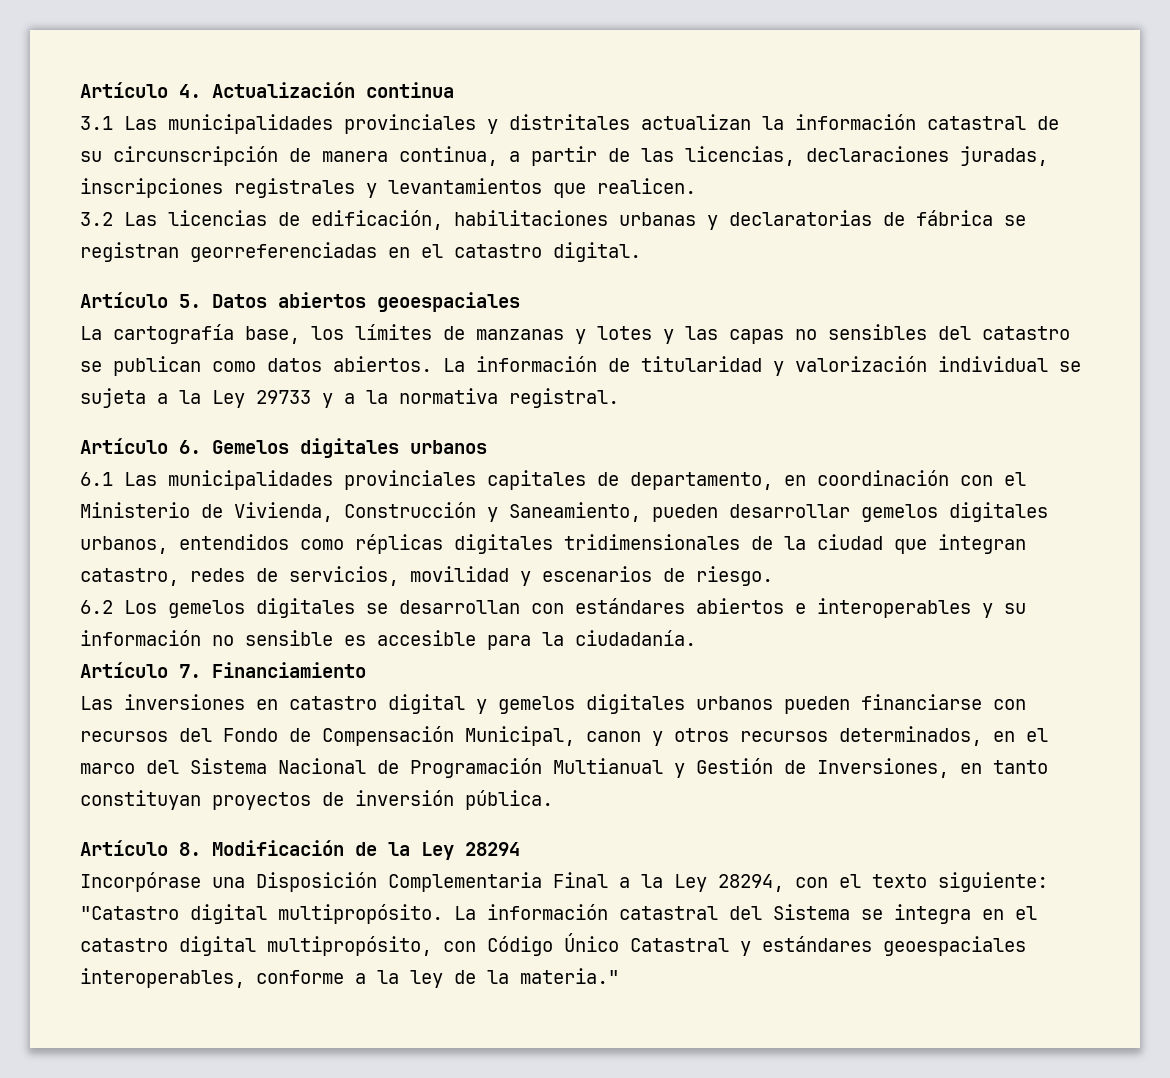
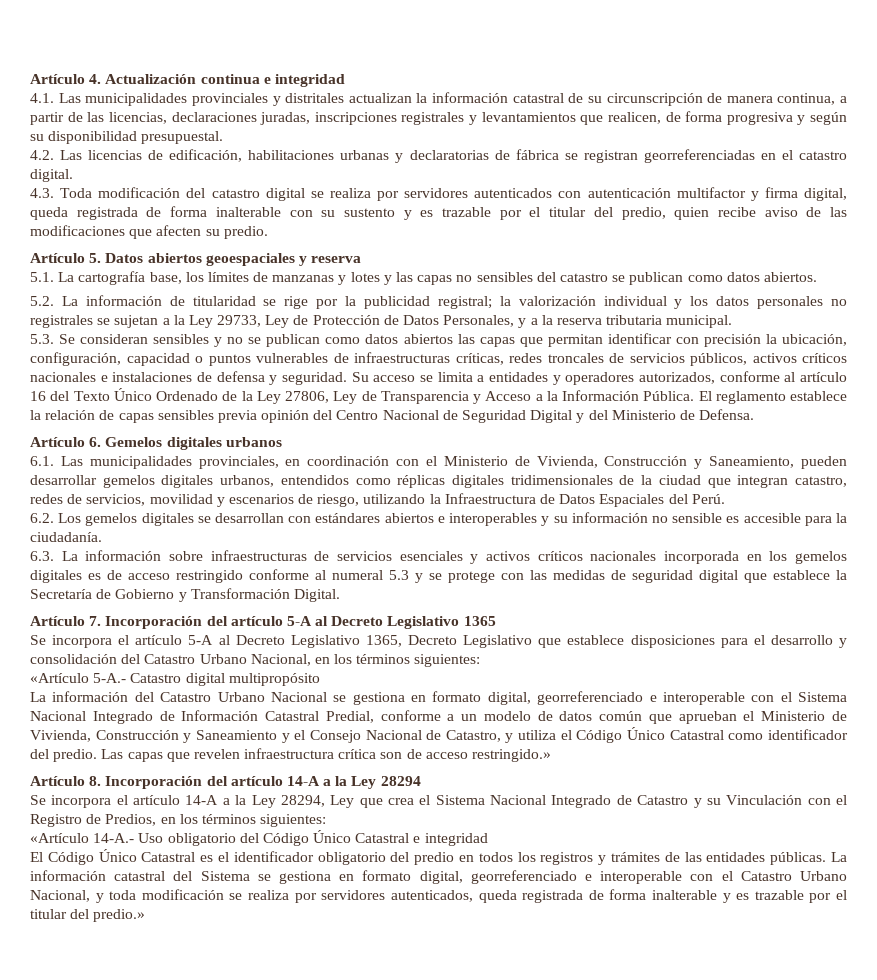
[80,116,113,130] // 3.1 -> [263,74,345,87] [30,93,54,103] e integridad // 4.1.
[597,178,696,194] [80,212,113,226] realicen. // 3.2 -> [607,111,847,125] [30,131,224,144] [30,150,54,160] realicen, de forma progresiva y según su disponibilidad presupuestal. // 4.2.
(641, 252) none -> [30,187,847,201] [30,206,848,220] [30,225,268,239] // 4.3. Toda modificación del catastro digital se realiza por servidores autenticados con autenticación multifactor y firma digital, queda registrada de forma inalterable con su sustento y es trazable por el titular del predio, quien recibe aviso de las modificaciones que afecten su predio.
(520, 302) // -> [298,256,362,266] [30,272,54,282] y reserva // 5.1.
(432, 364) none -> [30,296,54,306] // 5.2.
[773,356,1081,376] [80,388,619,408] y valorización individual se sujeta a la Ley 29733 y a la normativa registral. -> [263,296,848,309] [30,315,733,328] [30,333,848,347] [30,352,847,366] [30,371,847,385] [30,388,847,404] [30,409,755,423] se rige por la publicidad registral; la valorización individual y los datos personales no registrales se sujetan a la Ley 29733, Ley de Protección de Datos Personales, y a la reserva tributaria municipal. // 5.3. Se consideran sensibles y no se publican como datos abiertos las capas que permitan identificar con precisión la ubicación, configuración, capacidad o puntos vulnerables de infraestructuras críticas, redes troncales de servicios públicos, activos críticos nacionales e instalaciones de defensa y seguridad. Su acceso se limita a entidades y operadores autorizados, conforme al artículo 16 del Texto Único Ordenado de la Ley 27806, Ley de Transparencia y Acceso a la Información Pública. El reglamento establece la relación de capas sensibles previa opinión del Centro Nacional de Seguridad Digital y del Ministerio de Defensa.
[80,470,773,490] 6.1 Las municipalidades provinciales capitales de departamento, -> [30,456,279,469] 6.1. Las municipalidades provinciales,
[696,566,773,586] [80,600,113,614] riesgo. // 6.2 -> [317,493,725,507] [30,513,54,523] riesgo, utilizando la Infraestructura de Datos Espaciales del Perú. // 6.2.
[80,662,366,678] [80,694,1026,714] [80,726,1048,746] [80,758,1048,778] [80,790,553,810] [80,840,520,860] [80,872,1048,892] [80,904,443,924] Artículo 7. Financiamiento // Las inversiones en catastro digital y gemelos digitales urbanos pueden financiarse con recursos del Fondo de Compensación Municipal, canon y otros recursos determinados, en el marco del Sistema Nacional de Programación Multianual y Gestión de Inversiones, en tanto constituyan proyectos de inversión pública. // Artículo 8. Modificación de la Ley 28294 // Incorpórase una Disposición Complementaria Final a la Ley 28294, con el texto siguiente: "Catastro digital multipropósito. -> [30,550,847,564] [30,569,847,583] [30,588,340,602] [30,616,496,629] [30,635,848,648] [30,654,481,667] [30,673,320,686] [30,691,847,705] [30,710,847,724] [30,727,848,743] [30,748,552,762] [30,776,421,789] [30,795,848,808] [30,814,327,827] [30,830,488,846] [30,849,827,865] 6.3. La información sobre infraestructuras de servicios esenciales y activos críticos nacionales incorporada en los gemelos digitales es de acceso restringido conforme al numeral 5.3 y se protege con las medidas de seguridad digital que establece la Secretaría de Gobierno y Transformación Digital. // Artículo 7. Incorporación del artículo 5-A al Decreto Legislativo 1365 // Se incorpora el artículo 5-A al Decreto Legislativo 1365, Decreto Legislativo que establece disposiciones para el desarrollo y consolidación del Catastro Urbano Nacional, en los términos siguientes: // «Artículo 5-A.- Catastro digital multipropósito // La información del Catastro Urbano Nacional se gestiona en formato digital, georreferenciado e interoperable con el Sistema Nacional Integrado de Información Catastral Predial, conforme a un modelo de datos común que aprueban el Ministerio de Vivienda, Construcción y Saneamiento y el Consejo Nacional de Catastro, y utiliza el Código Único Catastral como identificador del predio. Las capas que revelen infraestructura crítica son de acceso restringido.» // Artículo 8. Incorporación del artículo 14-A a la Ley 28294 // Se incorpora el artículo 14-A a la Ley 28294, Ley que crea el Sistema Nacional Integrado de Catastro y su Vinculación con el Registro de Predios, en los términos siguientes: // «Artículo 14-A.- Uso obligatorio del Código Único Catastral e integridad // El Código Único Catastral es el identificador obligatorio del predio en todos los registros y trámites de las entidades públicas.
[894,904,1037,924] [80,933,1026,956] [80,968,619,988] integra en el catastro digital multipropósito, con Código Único Catastral y estándares geoespaciales interoperables, conforme a la ley de la materia." -> [278,870,848,884] [30,889,847,903] [30,909,146,922] gestiona en formato digital, georreferenciado e interoperable con el Catastro Urbano Nacional, y toda modificación se realiza por servidores autenticados, queda registrada de forma inalterable y es trazable por el titular del predio.»

